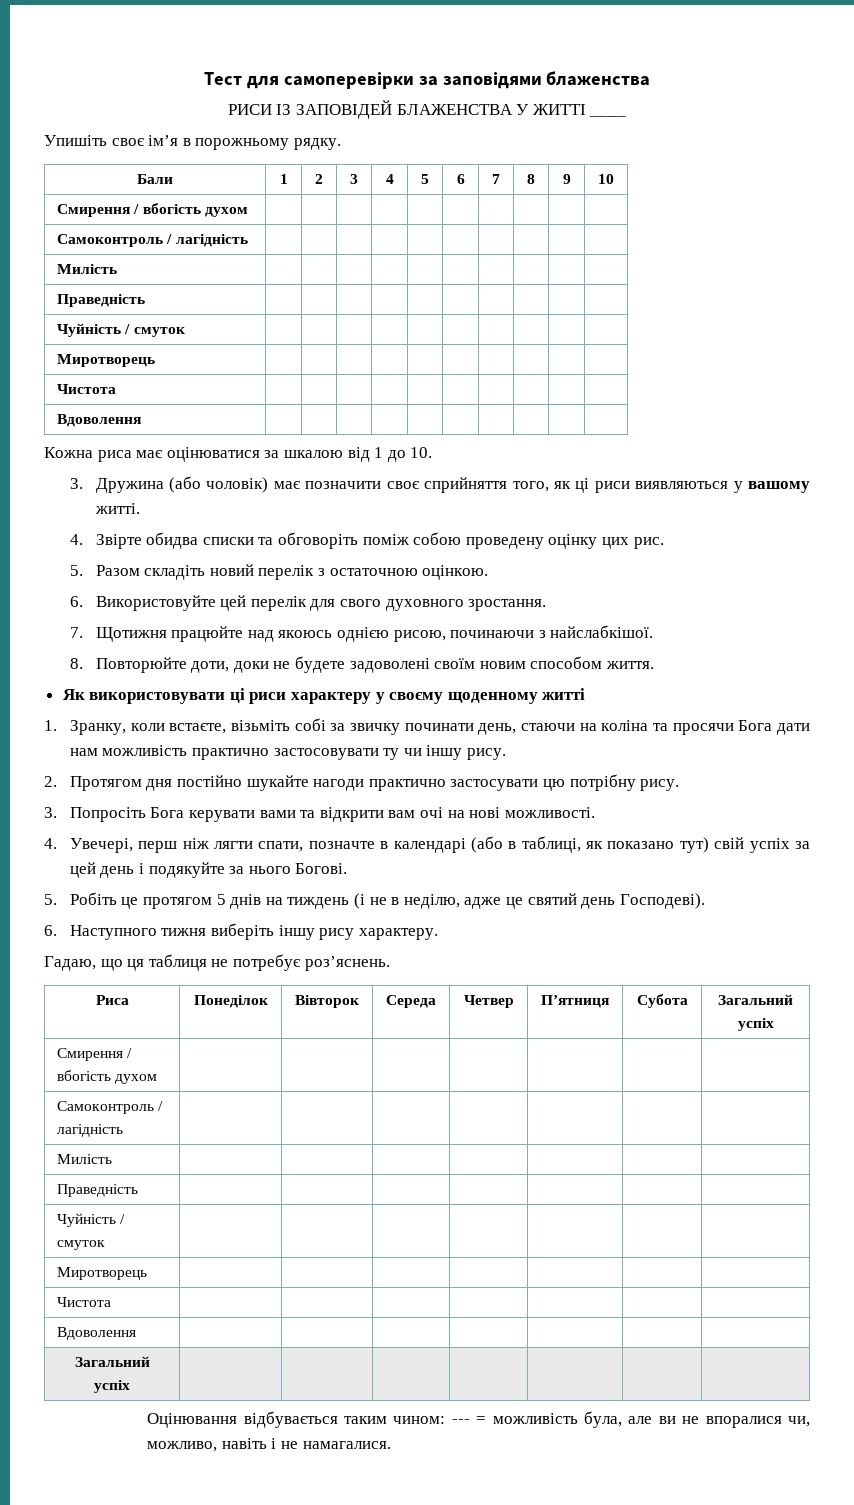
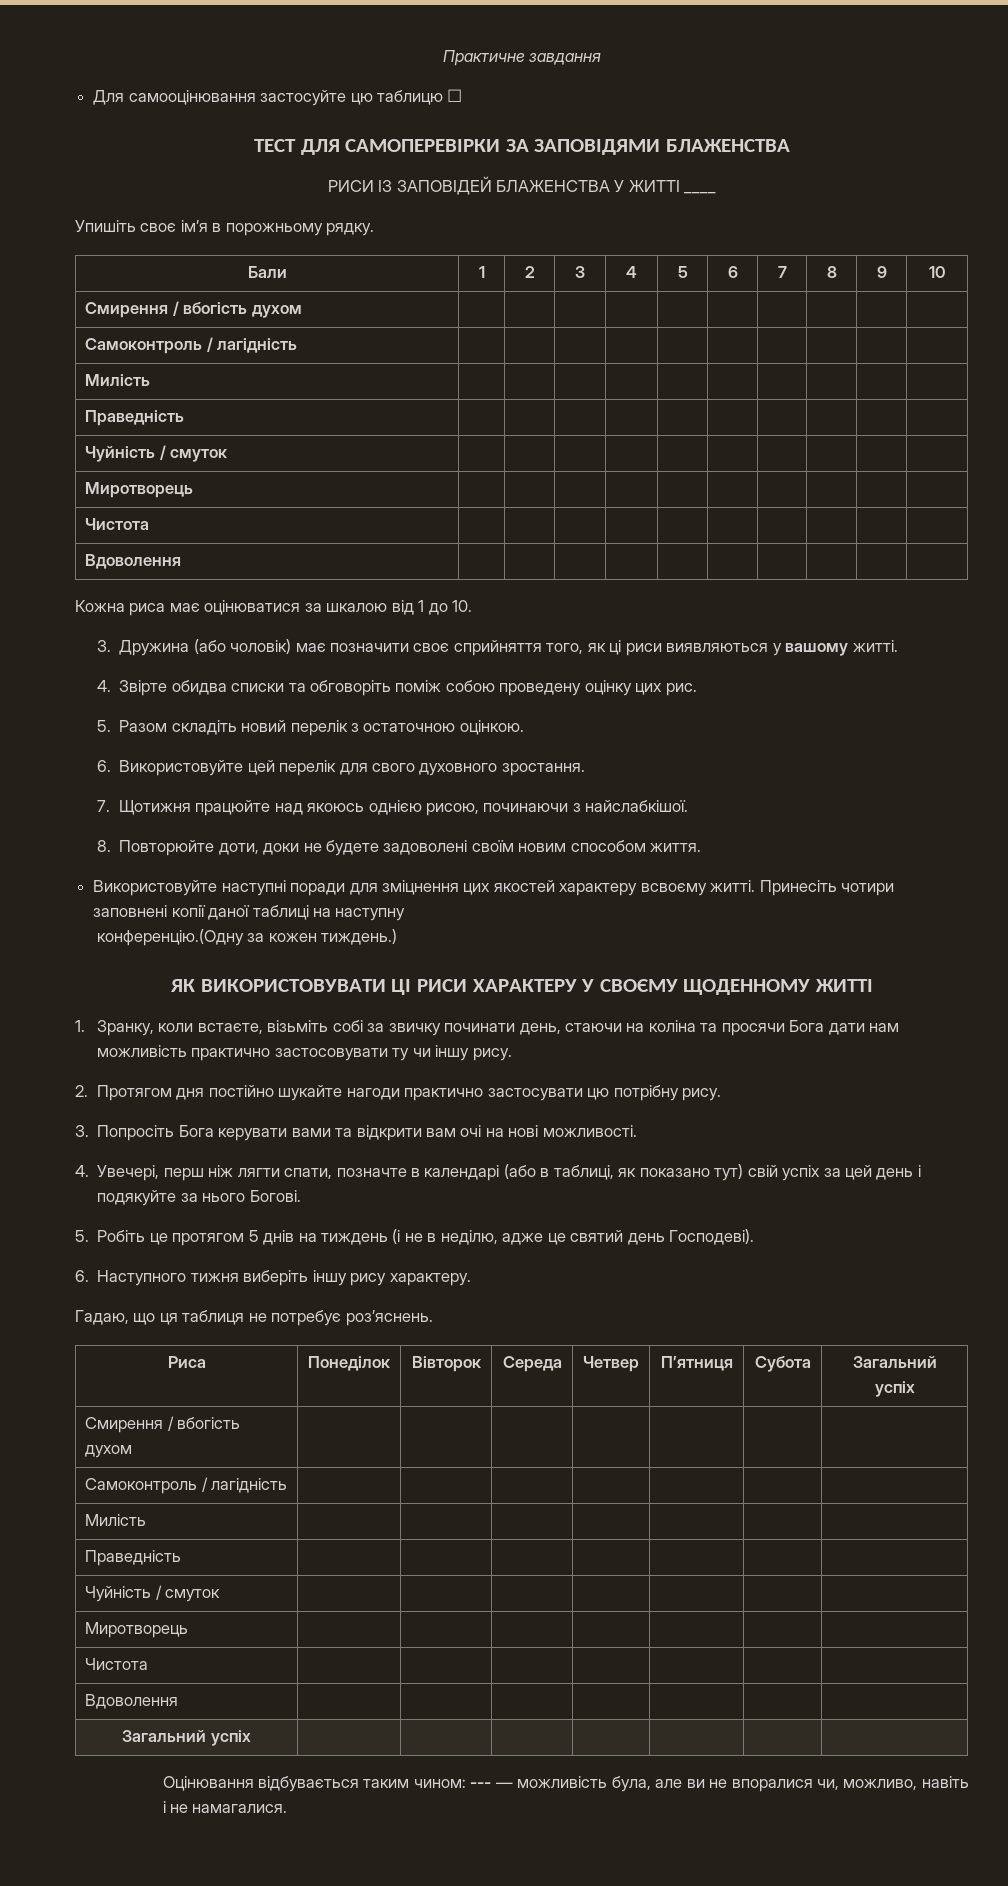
[203,71,651,89] Тест для самоперевірки за заповідями блаженства -> [442,50,602,66] [93,89,463,106] [254,139,790,155] Практичне завдання // Для самооцінювання застосуйте цю таблицю ☐ // ТЕСТ ДЛЯ САМОПЕРЕВІРКИ ЗА ЗАПОВІДЯМИ БЛАЖЕНСТВА
[62,688,586,704] Як використовувати ці риси характеру у своєму щоденному житті -> [93,880,895,896] [93,905,406,921] [96,929,398,946] [170,979,873,995] Використовуйте наступні поради для зміцнення цих якостей характеру всвоєму житті. Принесіть чотири заповнені копії даної таблиці на наступну // конференцію.(Одну за кожен тиждень.) // ЯК ВИКОРИСТОВУВАТИ ЦІ РИСИ ХАРАКТЕРУ У СВОЄМУ ЩОДЕННОМУ ЖИТТІ
[476,1416,487,1424] = -> [495,1782,513,1788] —

